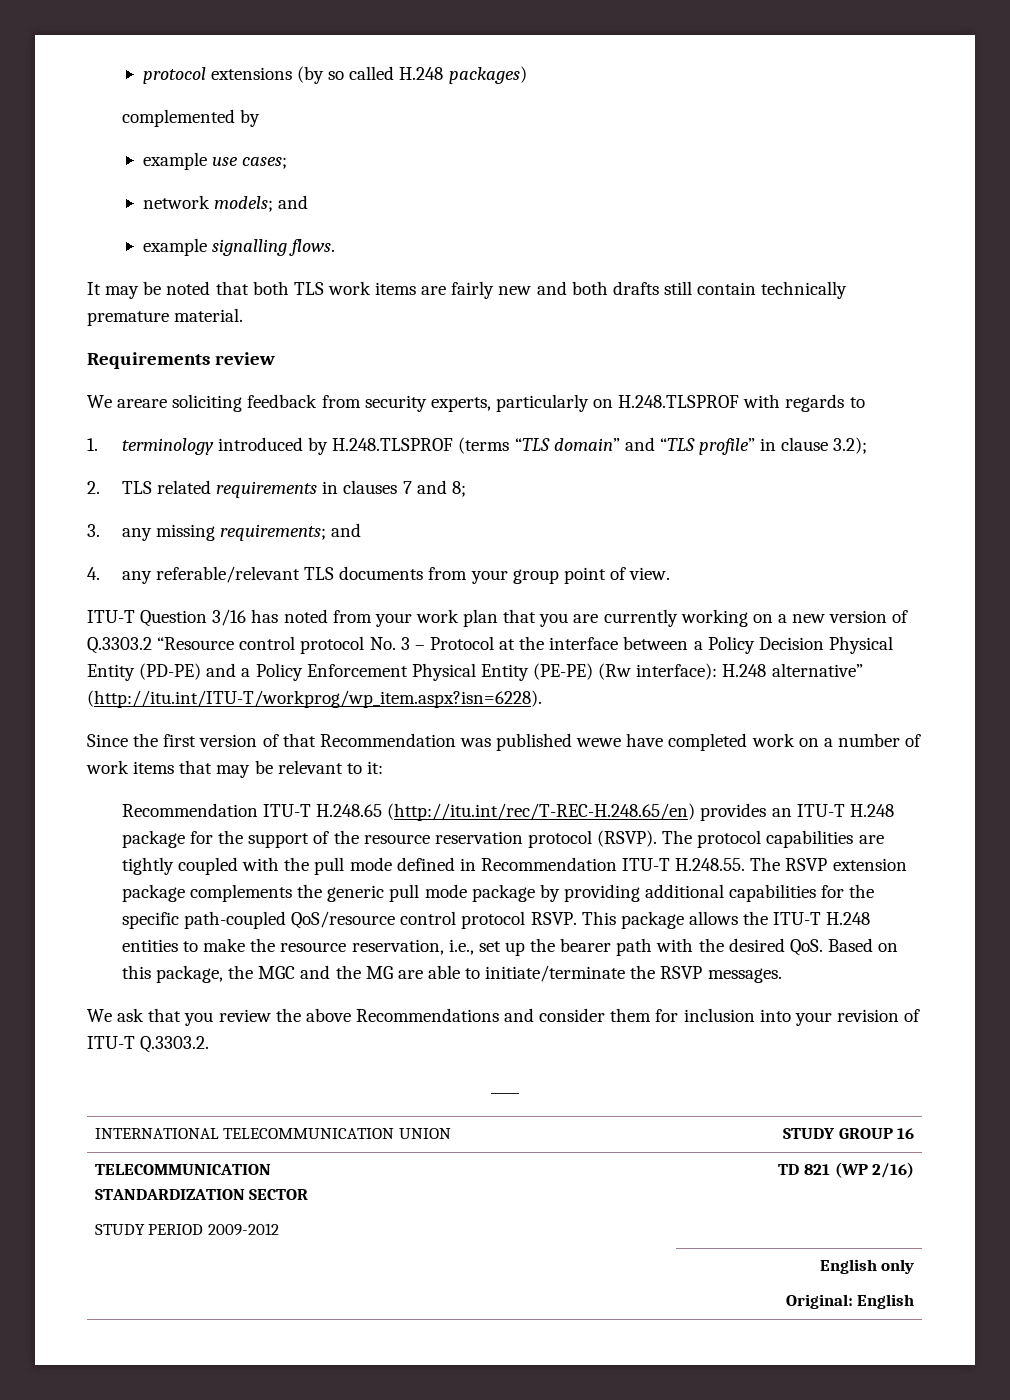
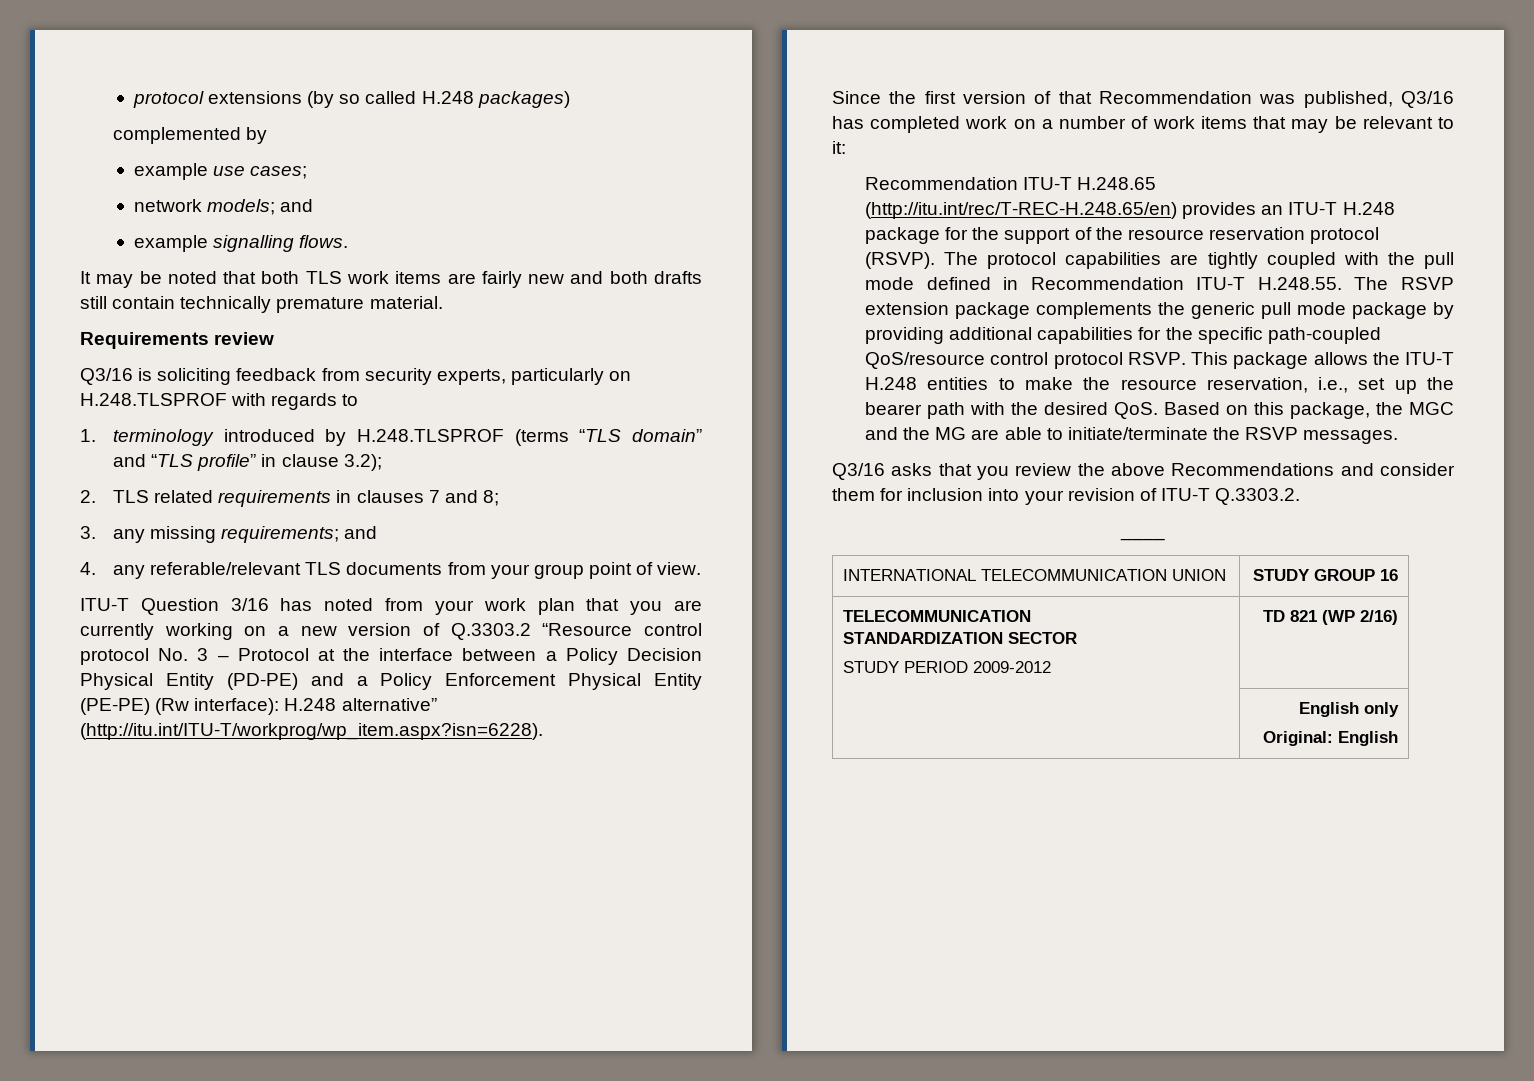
[87,395,168,408] We areare -> [80,368,153,385] Q3/16 is
[496,733,664,751] published wewe have -> [1303,91,1454,108] [832,116,864,129] published, Q3/16 has
[87,1008,145,1022] We ask -> [832,463,933,480] Q3/16 asks

